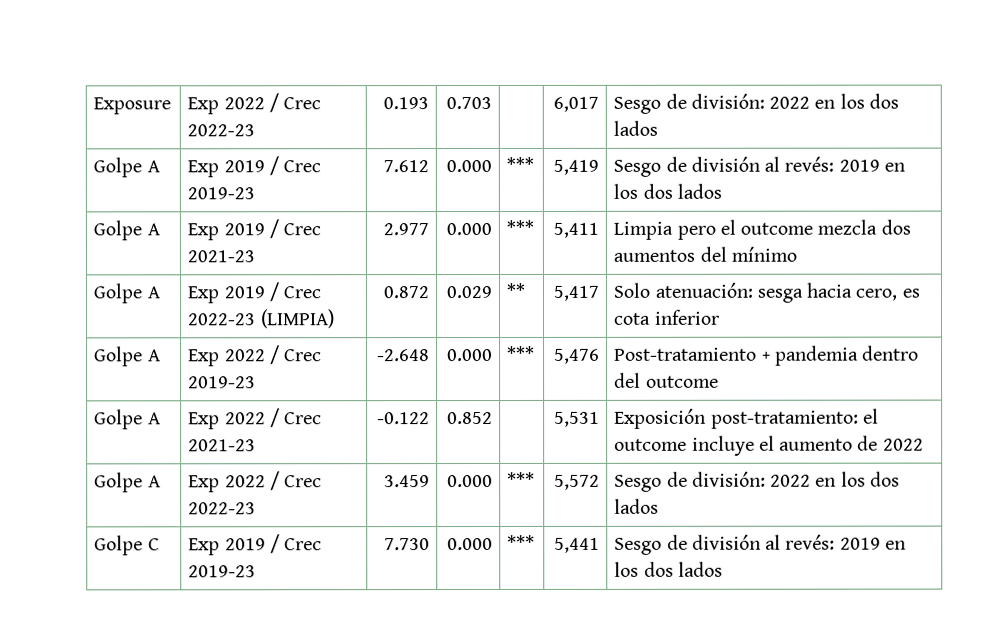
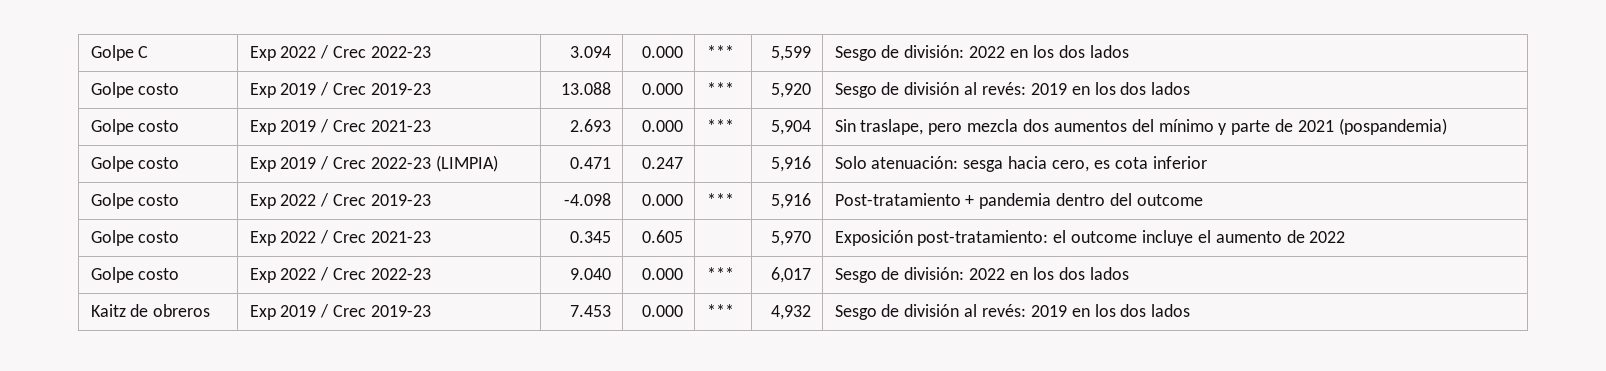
[93,97,172,115] [187,93,322,115] [187,124,256,137] [382,97,429,110] [445,97,492,110] [552,96,599,112] [613,93,899,114] [613,120,659,136] [93,157,160,178] [187,156,322,178] [187,187,256,200] [382,160,429,173] [445,160,492,173] [506,156,535,172] [552,159,599,175] Exposure | Exp 2022 / Crec 2022-23 | 0.193 | 0.703 | | 6,017 | Sesgo de división: 2022 en los dos lados // Golpe A | Exp 2019 / Crec 2019-23 | 7.612 | 0.000 | *** | 5,419 -> [90,45,149,61] [249,45,431,61] [569,46,611,58] [641,46,683,58] [706,45,734,58] [770,46,811,61] [834,45,1129,61] [90,82,180,98] [249,82,431,98] [560,82,611,95] [641,83,683,95] [706,82,734,95] [770,83,811,98] Golpe C | Exp 2022 / Crec 2022-23 | 3.094 | 0.000 | *** | 5,599 | Sesgo de división: 2022 en los dos lados // Golpe costo | Exp 2019 / Crec 2019-23 | 13.088 | 0.000 | *** | 5,920
[146,223,160,236] A -> [138,120,180,132] costo
[382,223,429,236] [445,223,492,236] [506,219,535,235] [552,222,599,238] [613,219,814,240] 2.977 | 0.000 | *** | 5,411 | Limpia pero el outcome -> [569,119,611,132] [641,120,683,132] [706,119,734,132] [770,120,811,135] [834,119,963,135] 2.693 | 0.000 | *** | 5,904 | Sin traslape, pero
[93,283,160,304] // Golpe A -> [1218,118,1447,135] [90,156,180,172] y parte de 2021 (pospandemia) // Golpe costo
[382,286,429,299] [445,286,492,299] [506,282,526,298] [552,285,599,301] 0.872 | 0.029 | ** | 5,417 -> [569,157,611,169] [641,157,683,169] [770,156,811,172] 0.471 | 0.247 | | 5,916
[147,349,161,362] A -> [138,194,180,206] costo
[376,349,430,362] [446,349,493,362] [507,345,536,361] [553,348,600,364] -2.648 | 0.000 | *** | 5,476 -> [563,193,611,206] [641,194,683,206] [706,193,734,206] [770,193,811,209] -4.098 | 0.000 | *** | 5,916
[147,412,161,425] A -> [138,231,180,243] costo
[376,412,430,425] [446,412,493,425] [553,411,600,427] -0.122 | 0.852 | | 5,531 -> [569,231,611,243] [641,230,683,243] [770,231,811,246] 0.345 | 0.605 | | 5,970
[147,475,161,488] [188,471,323,493] [188,502,257,515] [383,475,430,488] [446,475,493,488] [507,471,536,487] [553,474,600,490] [614,471,900,492] [614,498,660,514] [94,535,160,556] [188,534,323,556] [188,565,257,578] [383,538,430,551] [446,538,493,551] [507,534,536,550] [553,537,600,553] A | Exp 2022 / Crec 2022-23 | 3.459 | 0.000 | *** | 5,572 | Sesgo de división: 2022 en los dos lados // Golpe C | Exp 2019 / Crec 2019-23 | 7.730 | 0.000 | *** | 5,441 -> [138,268,180,280] [249,267,431,283] [569,268,611,280] [641,268,683,280] [706,267,734,280] [770,267,811,283] [834,267,1129,283] [90,304,211,317] [249,304,431,320] [569,305,611,317] [641,305,683,317] [706,304,734,317] [770,305,811,320] costo | Exp 2022 / Crec 2022-23 | 9.040 | 0.000 | *** | 6,017 | Sesgo de división: 2022 en los dos lados // Kaitz de obreros | Exp 2019 / Crec 2019-23 | 7.453 | 0.000 | *** | 4,932

